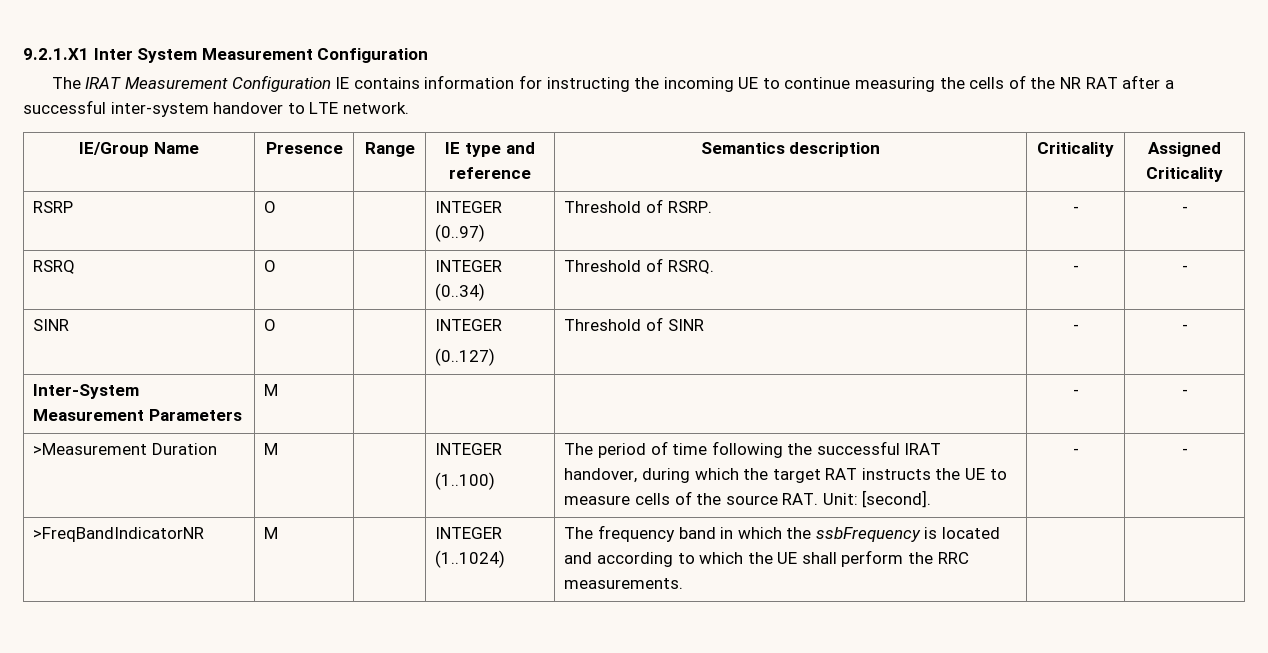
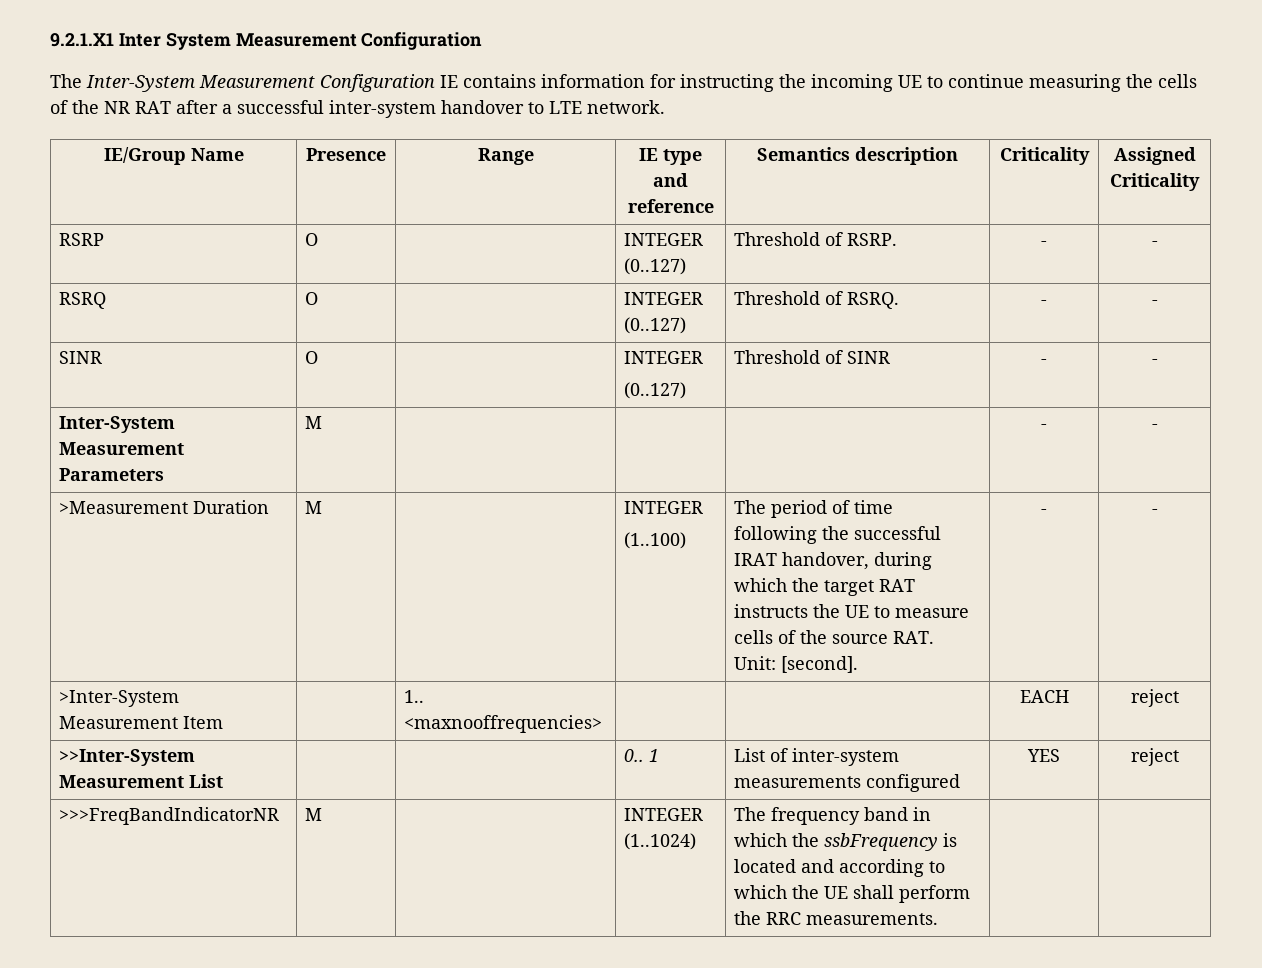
[85,77,122,89] IRAT -> [86,75,195,92] Inter-System
[435,224,486,242] (0..97) -> [624,258,687,275] (0..127)
[435,283,486,301] (0..34) -> [624,317,687,334] (0..127)
[33,527,205,542] >FreqBandIndicatorNR -> [59,690,180,707] [59,716,224,729] [404,690,425,703] [404,715,603,733] [1019,690,1069,703] [1130,689,1179,707] [59,749,196,766] [59,774,224,788] [624,749,660,762] [734,748,900,766] [734,774,961,792] [1027,749,1060,762] [1130,748,1179,766] [59,807,280,825] >Inter-System Measurement Item | | 1.. <maxnooffrequencies> | | | EACH | reject // >>Inter-System Measurement List | | | 0.. 1 | List of inter-system measurements configured | YES | reject // >>>FreqBandIndicatorNR

